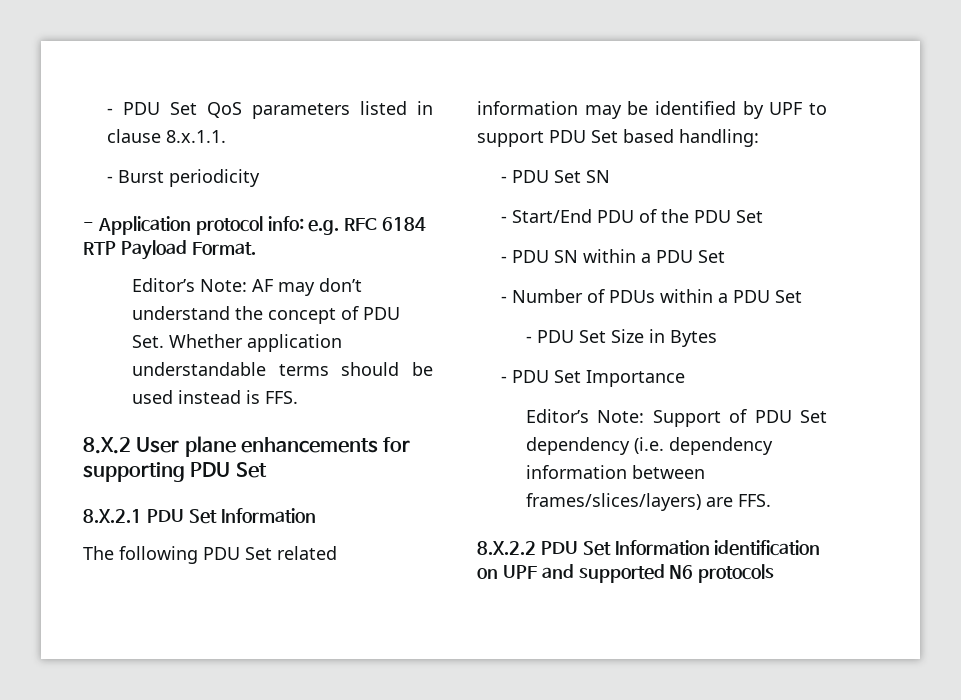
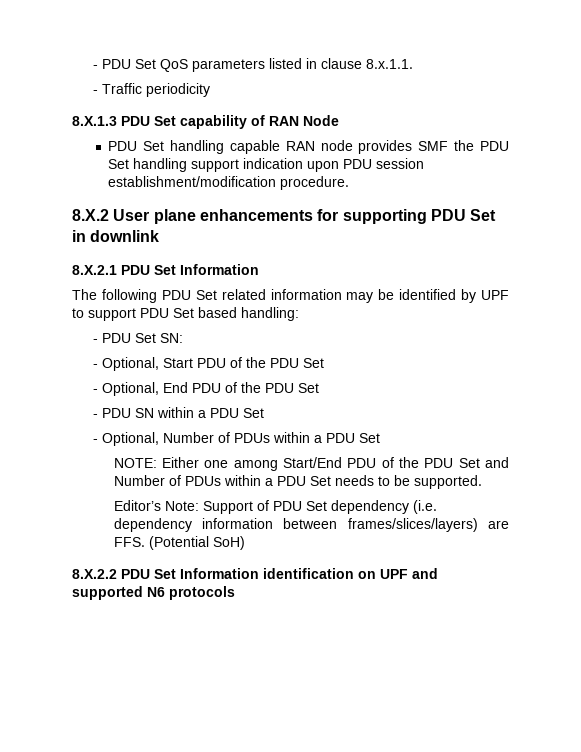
[118,170,165,183] Burst -> [101,83,142,94] Traffic
[83,216,427,235] [83,240,256,260] [131,278,362,296] [131,306,400,324] [131,334,342,352] [131,362,433,376] [131,390,298,404] - Application protocol info: e.g. RFC 6184 RTP Payload Format. // Editor’s Note: AF may don’t understand the concept of PDU Set. Whether application understandable terms should be used instead is FFS. -> [72,115,339,129] [108,140,509,154] [108,158,425,172] [108,176,350,190] 8.X.1.3 PDU Set capability of RAN Node // PDU Set handling capable RAN node provides SMF the PDU Set handling support indication upon PDU session establishment/modification procedure.
(267, 470) none -> [72,230,160,242] in downlink
[586,170,611,183] [501,209,593,223] SN // - Start/End -> [159,333,183,343] [92,357,324,371] [92,382,188,396] SN: // - Optional, Start PDU of the PDU Set // - Optional, End
(508, 299) none -> [101,432,159,446] Optional,
[525,329,717,347] [501,370,686,387] - PDU Set Size in Bytes // - PDU Set Importance -> [113,457,509,471] [113,475,482,489] NOTE: Either one among Start/End PDU of the PDU Set and Number of PDUs within a PDU Set needs to be supported.
(771, 500) none -> [148,536,245,550] (Potential SoH)

